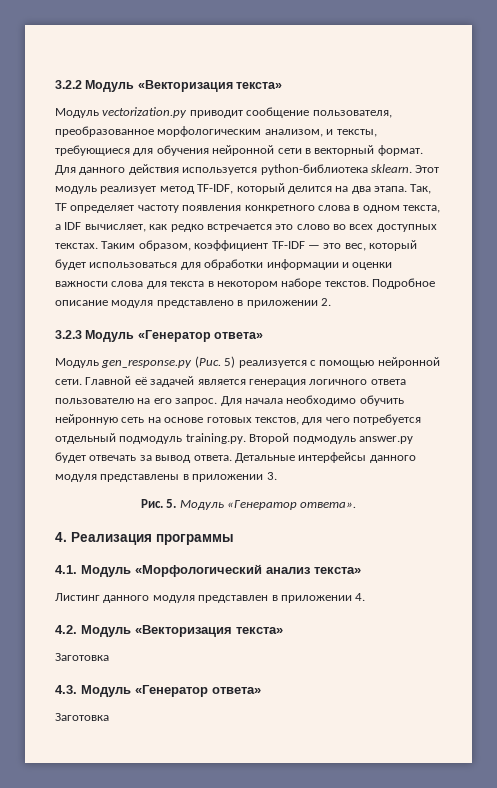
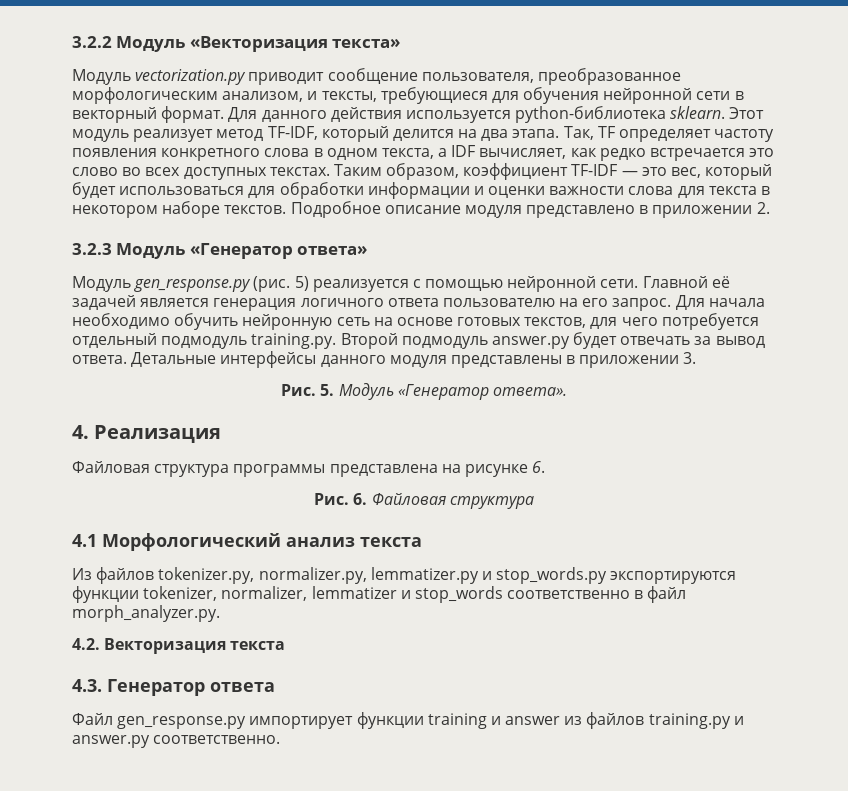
[194,356,221,368] (Рис. -> [253,276,291,292] (рис.
(152, 538) none -> [72,461,230,477] // Файловая структура
[55,564,361,577] [55,593,366,603] [55,625,283,637] [55,653,109,661] [55,685,261,697] [55,713,109,721] // 4.1. Модуль «Морфологический анализ текста» // Листинг данного модуля представлен в приложении 4. // 4.2. Модуль «Векторизация текста» // Заготовка // 4.3. Модуль «Генератор ответа» // Заготовка -> [329,461,546,477] [314,493,534,509] [72,533,422,551] [72,567,737,584] [72,586,687,603] [72,605,220,622] [72,638,286,654] [72,679,275,696] [72,712,744,729] [72,735,281,748] представлена на рисунке 6. // Рис. 6. Файловая структура // 4.1 Морфологический анализ текста // Из файлов tokenizer.py, normalizer.py, lemmatizer.py и stop_words.py экспортируются функции tokenizer, normalizer, lemmatizer и stop_words соответственно в файл morph_analyzer.py. // 4.2. Векторизация текста // 4.3. Генератор ответа // Файл gen_response.py импортирует функции training и answer из файлов training.py и answer.py соответственно.

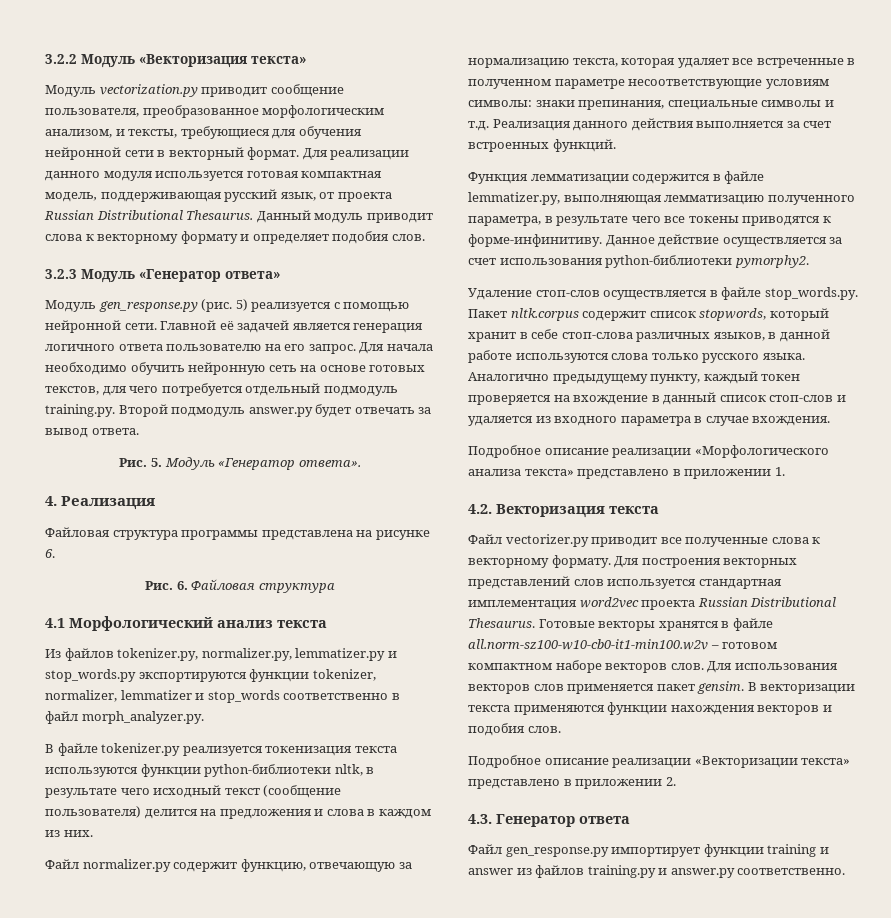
[261,106,765,123] [72,126,775,142] [72,145,775,161] [72,163,773,180] [72,182,771,199] [72,201,770,218] данного действия используется python-библиотека sklearn. Этот модуль реализует метод TF-IDF, который делится на два этапа. Так, TF определяет частоту появления конкретного слова в одном текста, а IDF вычисляет, как редко встречается это слово во всех доступных текстах. Таким образом, коэффициент TF-IDF — это вес, который будет использоваться для обработки информации и оценки важности слова для текста в некотором наборе текстов. Подробное описание модуля представлено в приложении 2. -> [330,150,410,160] [45,171,383,181] [45,189,392,202] [44,210,433,223] [45,231,425,244] реализации данного модуля используется готовая компактная модель, поддерживающая русский язык, от проекта Russian Distributional Thesaurus. Данный модуль приводит слова к векторному формату и определяет подобия слов.
[131,351,697,368] Детальные интерфейсы данного модуля представлены в приложении 3. -> (139, 431) none
[72,638,286,654] 4.2. Векторизация текста -> [45,743,397,756] [45,764,375,777] [45,785,342,798] [45,806,431,819] [45,830,93,837] [45,859,412,872] [468,58,856,68] [468,79,829,89] [468,100,834,110] [468,118,832,131] [468,139,616,152] [468,171,765,184] [468,192,855,205] [468,216,831,226] [468,234,843,247] [468,255,809,268] [468,287,858,300] [468,308,829,321] [468,329,830,342] [468,350,805,363] [468,371,801,384] [468,392,846,405] [468,416,831,426] [468,445,829,458] [468,467,785,479] [468,504,659,518] [468,534,821,547] [468,555,798,568] [468,576,782,589] [468,597,837,610] [468,618,773,631] [468,639,778,650] [468,660,838,673] [468,681,856,694] [468,702,832,715] [468,723,561,736] [468,755,851,768] [468,777,676,789] В файле tokenizer.py реализуется токенизация текста используются функции python-библиотеки nltk, в результате чего исходный текст (сообщение пользователя) делится на предложения и слова в каждом из них. // Файл normalizer.py содержит функцию, отвечающую за нормализацию текста, которая удаляет все встреченные в полученном параметре несоответствующие условиям символы: знаки препинания, специальные символы и т.д. Реализация данного действия выполняется за счет встроенных функций. // Функция лемматизации содержится в файле lemmatizer.py, выполняющая лемматизацию полученного параметра, в результате чего все токены приводятся к форме-инфинитиву. Данное действие осуществляется за счет использования python-библиотеки pymorphy2. // Удаление стоп-слов осуществляется в файле stop_words.py. Пакет nltk.corpus содержит список stopwords, который хранит в себе стоп-слова различных языков, в данной работе используются слова только русского языка. Аналогично предыдущему пункту, каждый токен проверяется на вхождение в данный список стоп-слов и удаляется из входного параметра в случае вхождения. // Подробное описание реализации «Морфологического анализа текста» представлено в приложении 1. // 4.2. Векторизация текста // Файл vectorizer.py приводит все полученные слова к векторному формату. Для построения векторных представлений слов используется стандартная имплементация word2vec проекта Russian Distributional Thesaurus. Готовые векторы хранятся в файле all.norm-sz100-w10-cb0-it1-min100.w2v – готовом компактном наборе векторов слов. Для использования векторов слов применяется пакет gensim. В векторизации текста применяются функции нахождения векторов и подобия слов. // Подробное описание реализации «Векторизации текста» представлено в приложении 2.

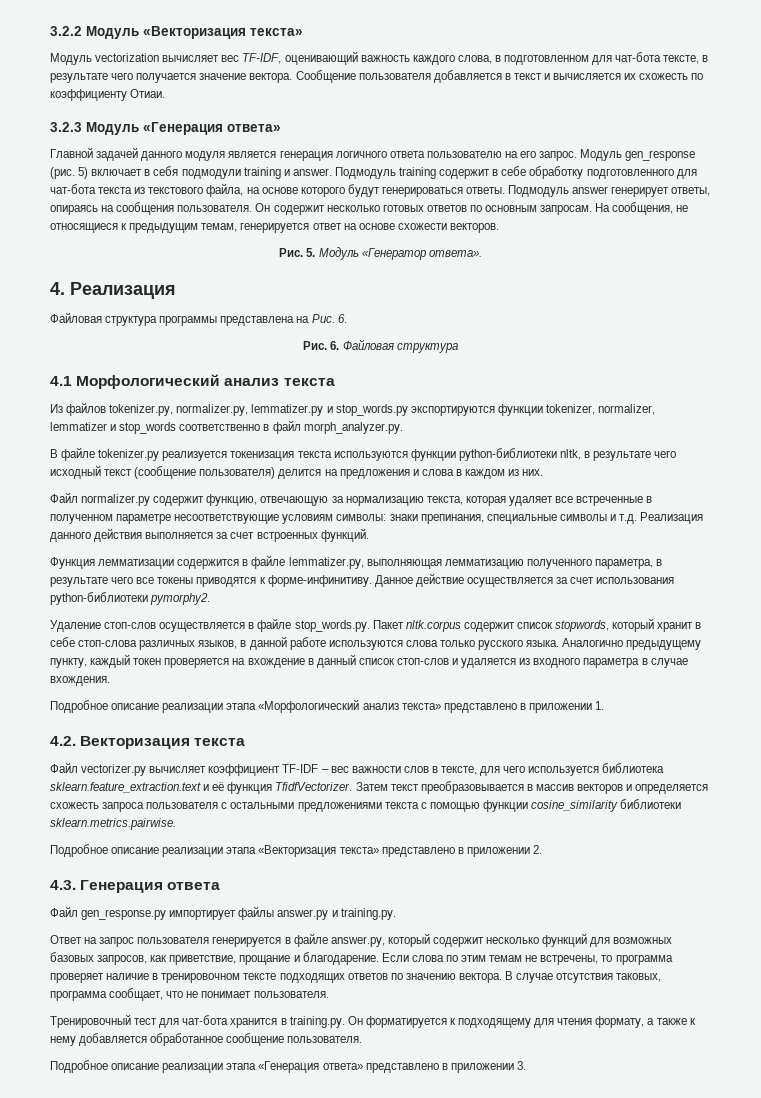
[99,84,344,97] [45,105,385,118] [45,126,362,139] [45,147,410,160] [45,171,383,181] [45,189,392,202] [44,210,433,223] [45,231,425,244] vectorization.py приводит сообщение пользователя, преобразованное морфологическим анализом, и тексты, требующиеся для обучения нейронной сети в векторный формат. Для реализации данного модуля используется готовая компактная модель, поддерживающая русский язык, от проекта Russian Distributional Thesaurus. Данный модуль приводит слова к векторному формату и определяет подобия слов. -> [95,51,709,65] [50,70,704,83] [50,89,166,101] vectorization вычисляет вес TF-IDF, оценивающий важность каждого слова, в подготовленном для чат-бота тексте, в результате чего получается значение вектора. Сообщение пользователя добавляется в текст и вычисляется их схожесть по коэффициенту Отиаи.
[139,269,221,282] «Генератор -> [143,122,223,135] «Генерация
[45,299,410,312] [45,320,290,333] Модуль gen_response.py (рис. 5) реализуется с помощью нейронной сети. Главной её задачей -> [50,147,226,161] Главной задачей данного модуля
[359,342,433,354] [45,362,426,375] [45,383,398,396] [45,404,432,417] [45,428,139,438] Для начала необходимо обучить нейронную сеть на основе готовых текстов, для чего потребуется отдельный подмодуль training.py. Второй подмодуль answer.py будет отвечать за вывод ответа. -> [580,149,696,161] [50,166,697,179] [50,183,711,197] [50,202,689,215] [50,223,499,233] Модуль gen_response (рис. 5) включает в себя подмодули training и answer. Подмодуль training содержит в себе обработку подготовленного для чат-бота текста из текстового файла, на основе которого будут генерироваться ответы. Подмодуль answer генерирует ответы, опираясь на сообщения пользователя. Он содержит несколько готовых ответов по основным запросам. На сообщения, не относящиеся к предыдущим темам, генерируется ответ на основе схожести векторов.
[375,530,430,540] рисунке -> [311,314,335,323] Рис.
[694,445,829,458] [468,469,521,476] «Морфологического анализа -> [226,699,399,713] этапа «Морфологический анализ
[591,537,821,547] [468,555,798,568] [468,576,782,589] [468,597,837,610] [468,618,773,631] [468,639,778,650] [468,660,838,673] [468,681,856,694] [468,702,832,715] [468,723,561,736] [468,755,798,768] приводит все полученные слова к векторному формату. Для построения векторных представлений слов используется стандартная имплементация word2vec проекта Russian Distributional Thesaurus. Готовые векторы хранятся в файле all.norm-sz100-w10-cb0-it1-min100.w2v – готовом компактном наборе векторов слов. Для использования векторов слов применяется пакет gensim. В векторизации текста применяются функции нахождения векторов и подобия слов. // Подробное описание реализации «Векторизации -> [149,763,665,776] [50,781,709,794] [50,799,682,812] [50,818,176,830] [50,844,337,857] вычисляет коэффициент TF-IDF – вес важности слов в тексте, для чего используется библиотека sklearn.feature_extraction.text и её функция TfidfVectorizer. Затем текст преобразовывается в массив векторов и определяется схожесть запроса пользователя с остальными предложениями текста с помощью функции cosine_similarity библиотеки sklearn.metrics.pairwise. // Подробное описание реализации этапа «Векторизация
[496,814,575,827] Генератор -> [80,880,164,893] Генерация
[703,844,829,857] [468,865,846,878] функции training и answer из файлов training.py и answer.py соответственно. -> [238,906,396,920] [50,933,673,947] [50,952,673,965] [50,971,662,983] [50,988,329,1001] [50,1014,696,1028] [50,1033,363,1046] [50,1060,526,1073] файлы answer.py и training.py. // Ответ на запрос пользователя генерируется в файле answer.py, который содержит несколько функций для возможных базовых запросов, как приветствие, прощание и благодарение. Если слова по этим темам не встречены, то программа проверяет наличие в тренировочном тексте подходящих ответов по значению вектора. В случае отсутствия таковых, программа сообщает, что не понимает пользователя. // Тренировочный тест для чат-бота хранится в training.py. Он форматируется к подходящему для чтения формату, а также к нему добавляется обработанное сообщение пользователя. // Подробное описание реализации этапа «Генерация ответа» представлено в приложении 3.

